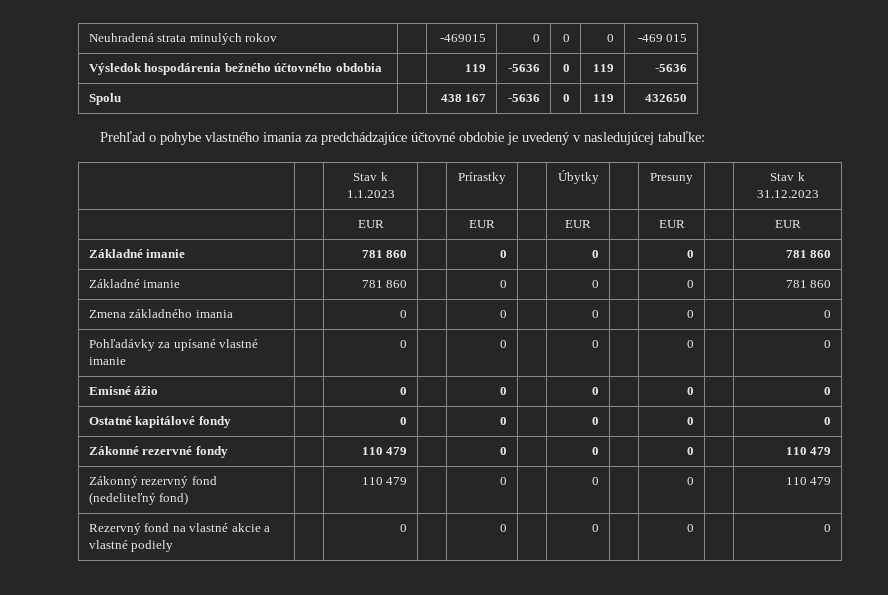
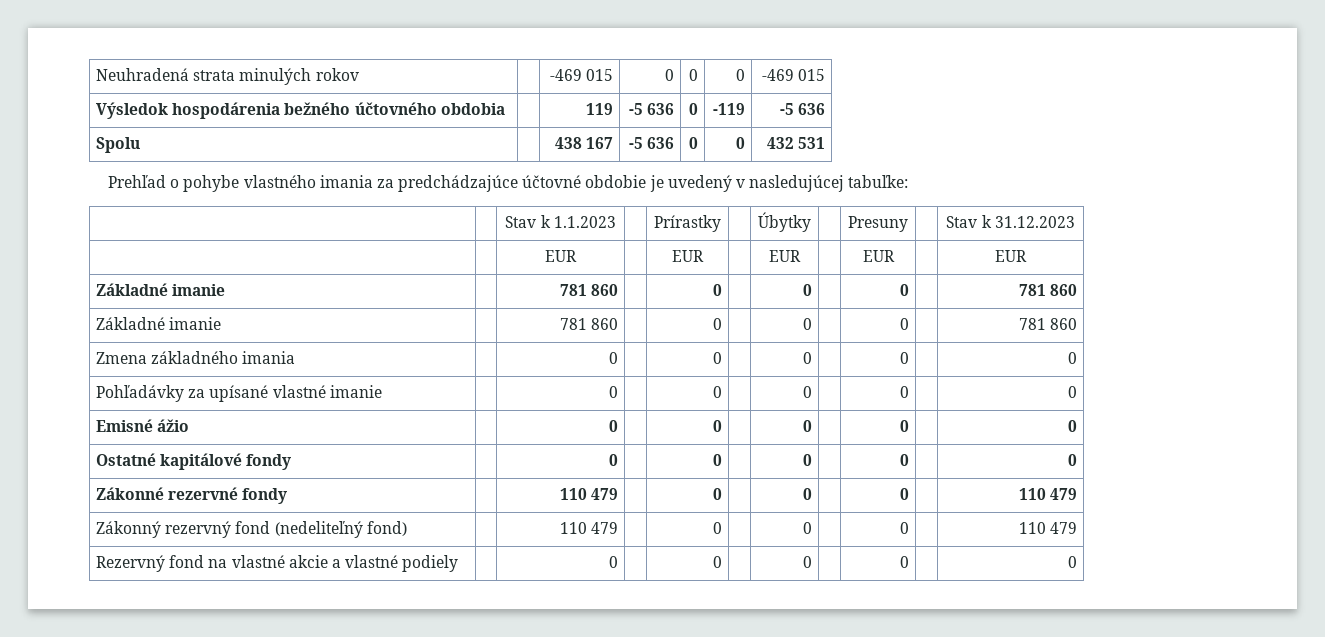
[440,34,487,42] -469015 -> [549,69,613,81] -469 015
[508,64,541,72] [563,64,571,72] [593,64,615,72] [655,64,688,72] -5636 | 0 | 119 | -5636 -> [628,103,674,115] [688,103,698,115] [712,103,745,115] [779,103,825,115] -5 636 | 0 | -119 | -5 636
[508,94,541,102] [563,94,571,102] [593,94,615,102] [645,94,688,102] -5636 | 0 | 119 | 432650 -> [628,137,674,149] [688,137,698,149] [735,137,745,149] [766,137,825,149] -5 636 | 0 | 0 | 432 531

